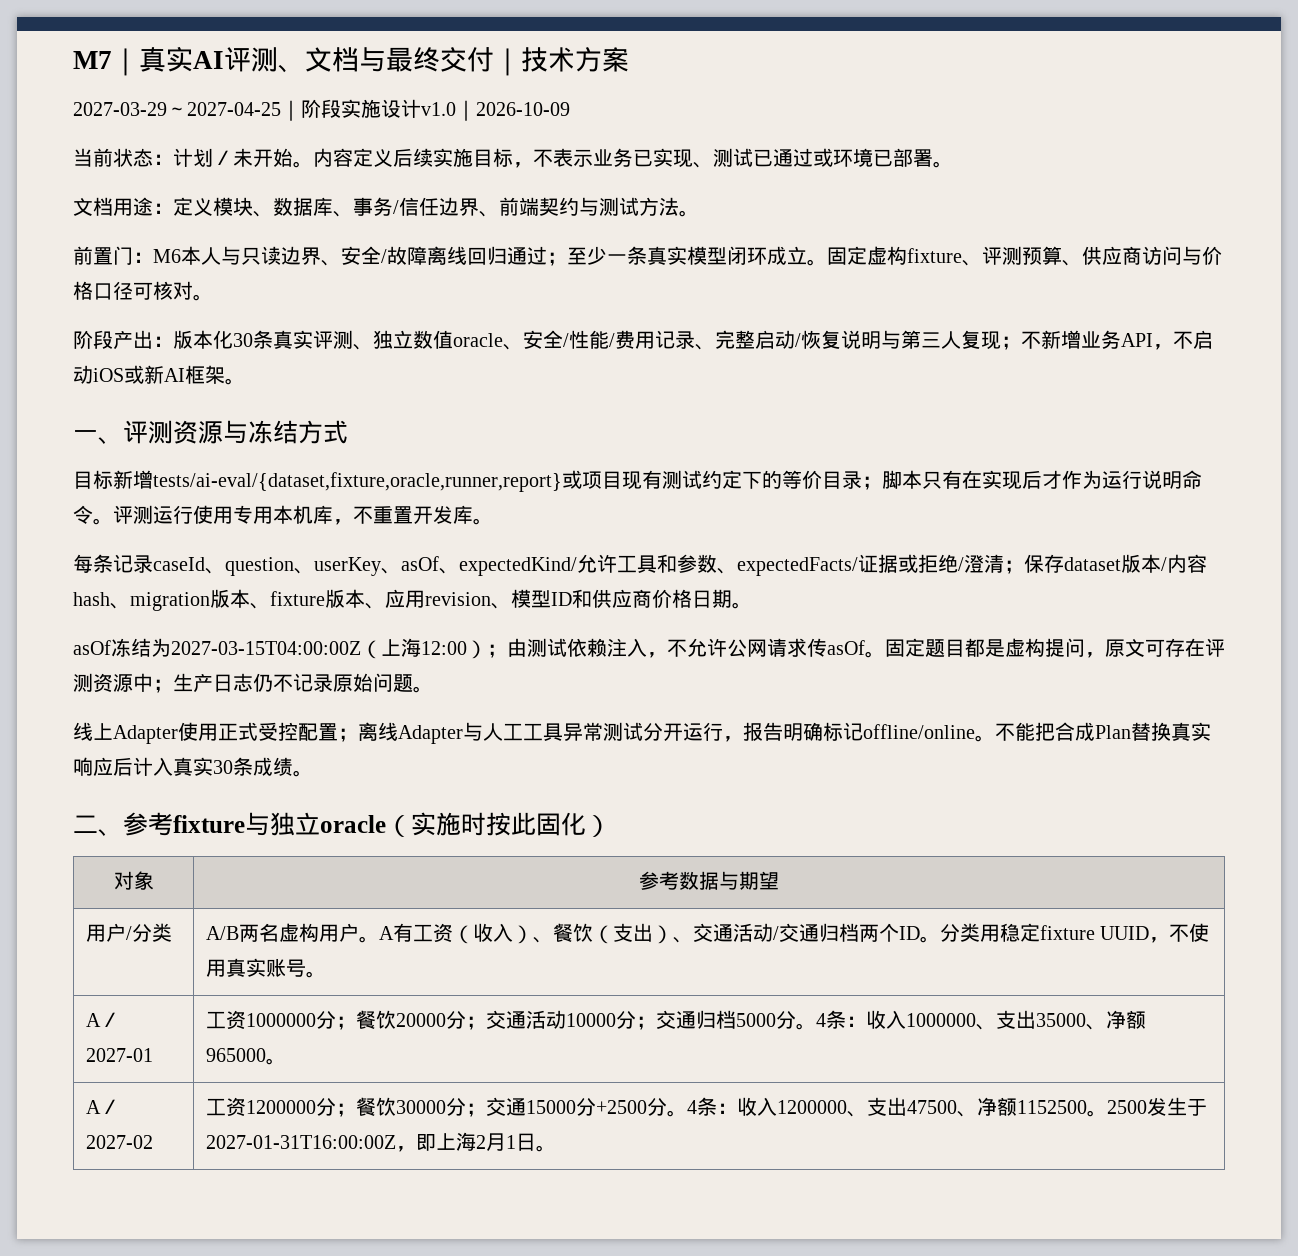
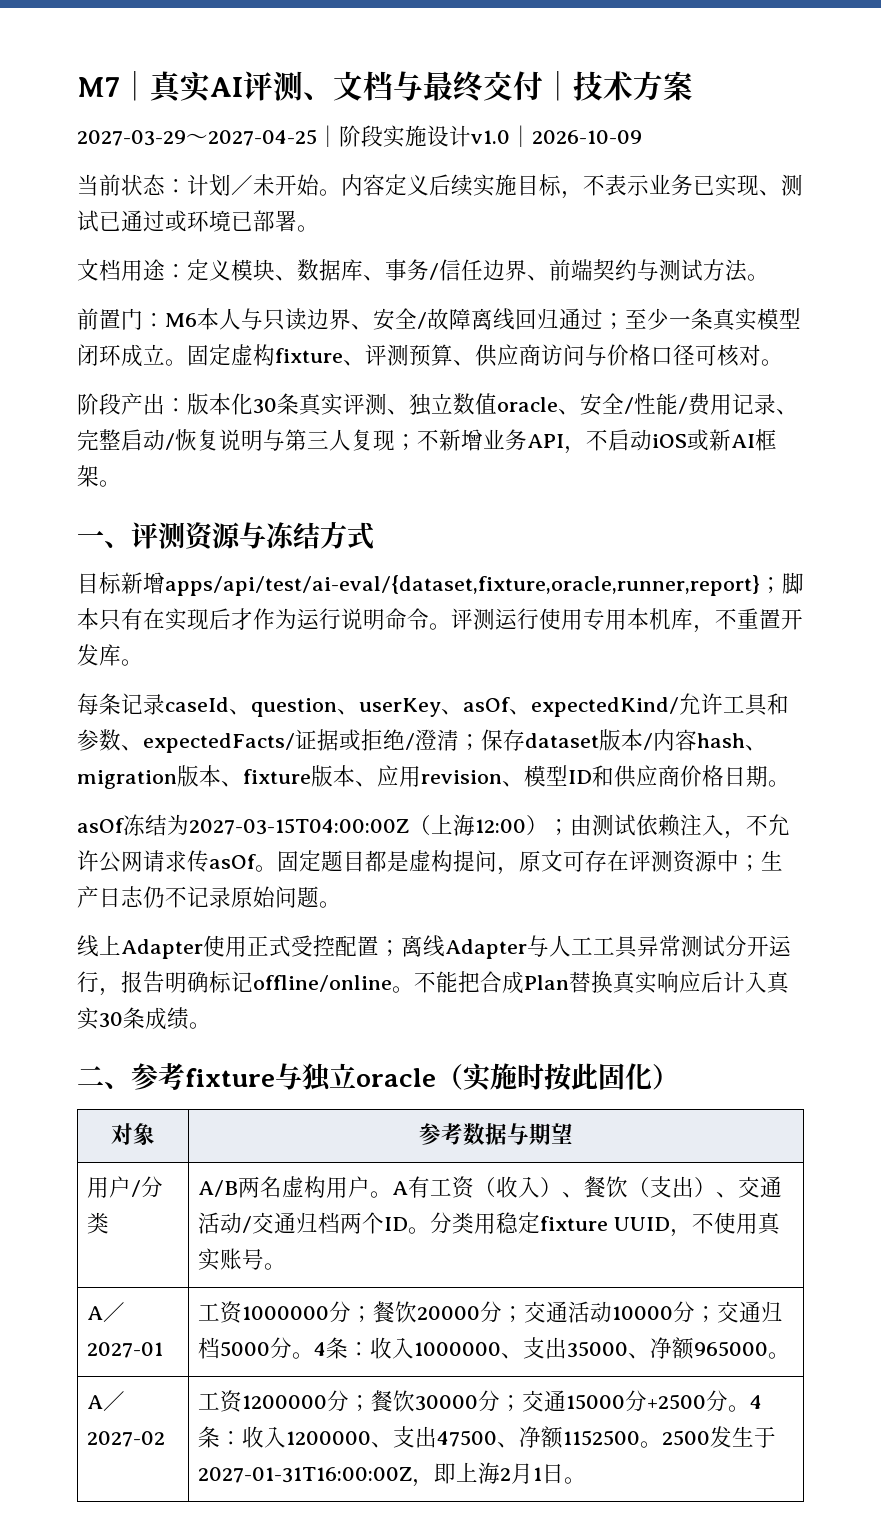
[153,470,862,492] tests/ai-eval/{dataset,fixture,oracle,runner,report}或项目现有测试约定下的等价目录 -> [165,575,760,596] apps/api/test/ai-eval/{dataset,fixture,oracle,runner,report}

